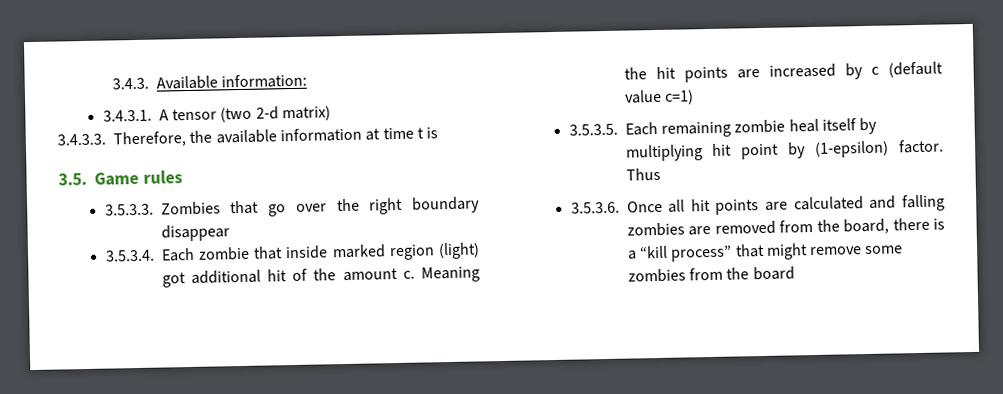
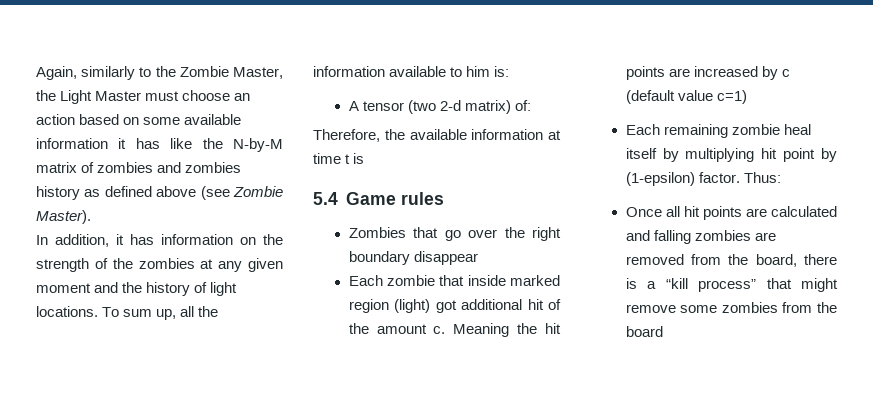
[111,73,308,90] [102,109,152,122] 3.4.3. Available information: // 3.4.3.1. -> [36,66,283,80] [36,90,251,104] [36,114,242,125] [36,138,283,152] [36,162,242,173] [36,186,283,200] [36,210,91,224] [36,234,283,247] [36,258,283,272] [36,282,238,296] [36,306,219,320] [313,66,510,77] Again, similarly to the Zombie Master, the Light Master must choose an action based on some available information it has like the N-by-M matrix of zombies and zombies history as defined above (see Zombie Master). // In addition, it has information on the strength of the zombies at any given moment and the history of light locations. To sum up, all the information available to him is: //
[57,133,106,146] // 3.4.3.3. -> [514,100,531,111] of: //
[58,172,87,186] 3.5. -> [313,192,338,205] 5.4
[104,203,154,216] 3.5.3.3. -> (444, 198) none
[104,249,155,262] 3.5.3.4. -> (478, 258) none
[568,123,618,136] 3.5.3.5. -> (747, 97) none
[625,167,661,181] [570,201,620,214] Thus // 3.5.3.6. -> [743,172,781,183] Thus: //

